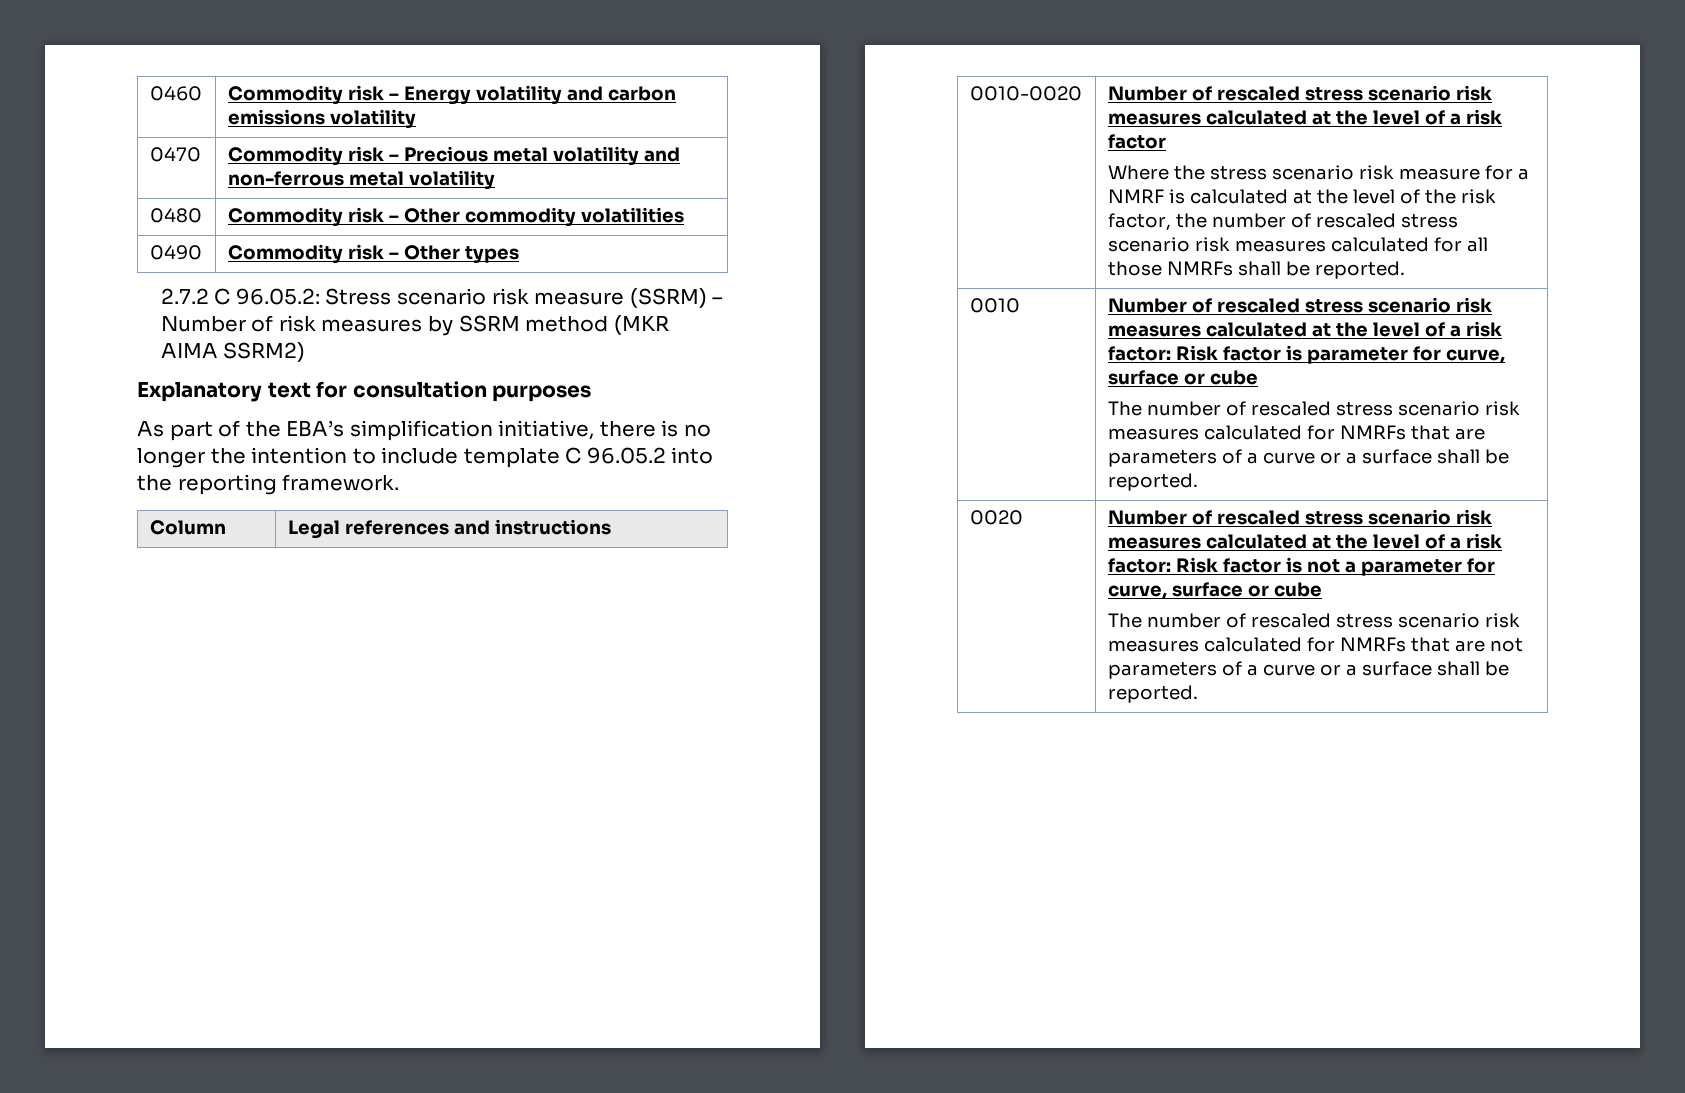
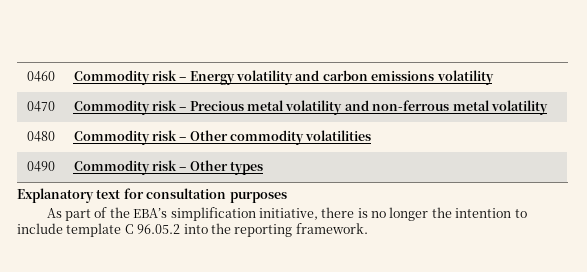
[160,288,724,308] [160,315,669,336] [160,342,306,362] // 2.7.2 C 96.05.2: Stress scenario risk measure (SSRM) – Number of risk measures by SSRM method (MKR AIMA SSRM2) -> (263, 168) none
[149,520,226,535] [287,519,611,539] [969,86,1082,101] [1107,85,1492,101] [1107,109,1502,125] [1107,134,1166,149] [1107,165,1529,180] [1107,189,1496,204] [1107,213,1458,230] [1107,237,1488,252] [1107,261,1405,279] [969,298,1020,313] [1107,297,1492,313] [1107,321,1502,337] [1107,345,1505,364] [1107,370,1258,385] [1107,401,1520,416] [1107,425,1485,440] [1107,449,1509,467] [1107,473,1198,491] [969,510,1023,525] [1107,509,1492,525] [1107,533,1502,549] [1107,557,1495,576] [1107,582,1322,600] [1107,613,1520,628] [1107,637,1523,652] [1107,661,1509,679] [1107,685,1198,703] // Column | Legal references and instructions // 0010-0020 | Number of rescaled stress scenario risk measures calculated at the level of a risk factor // Where the stress scenario risk measure for a NMRF is calculated at the level of the risk factor, the number of rescaled stress scenario risk measures calculated for all those NMRFs shall be reported. // 0010 | Number of rescaled stress scenario risk measures calculated at the level of a risk factor: Risk factor is parameter for curve, surface or cube // The number of rescaled stress scenario risk measures calculated for NMRFs that are parameters of a curve or a surface shall be reported. // 0020 | Number of rescaled stress scenario risk measures calculated at the level of a risk factor: Risk factor is not a parameter for curve, surface or cube // The number of rescaled stress scenario risk measures calculated for NMRFs that are not parameters of a curve or a surface shall be reported. -> (368, 228) none

